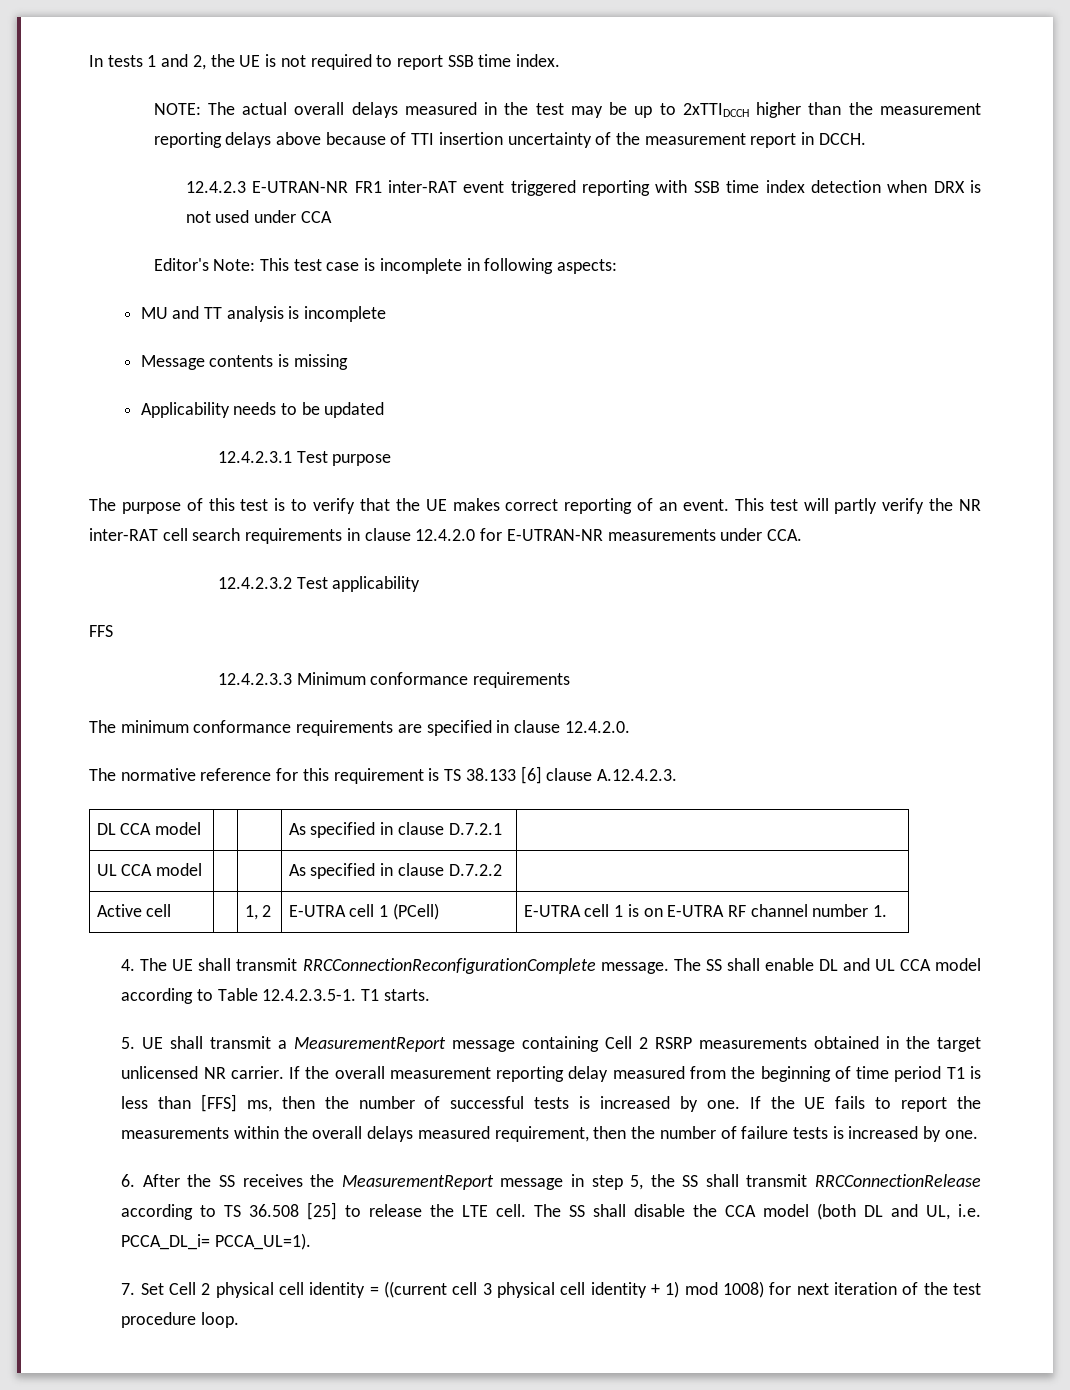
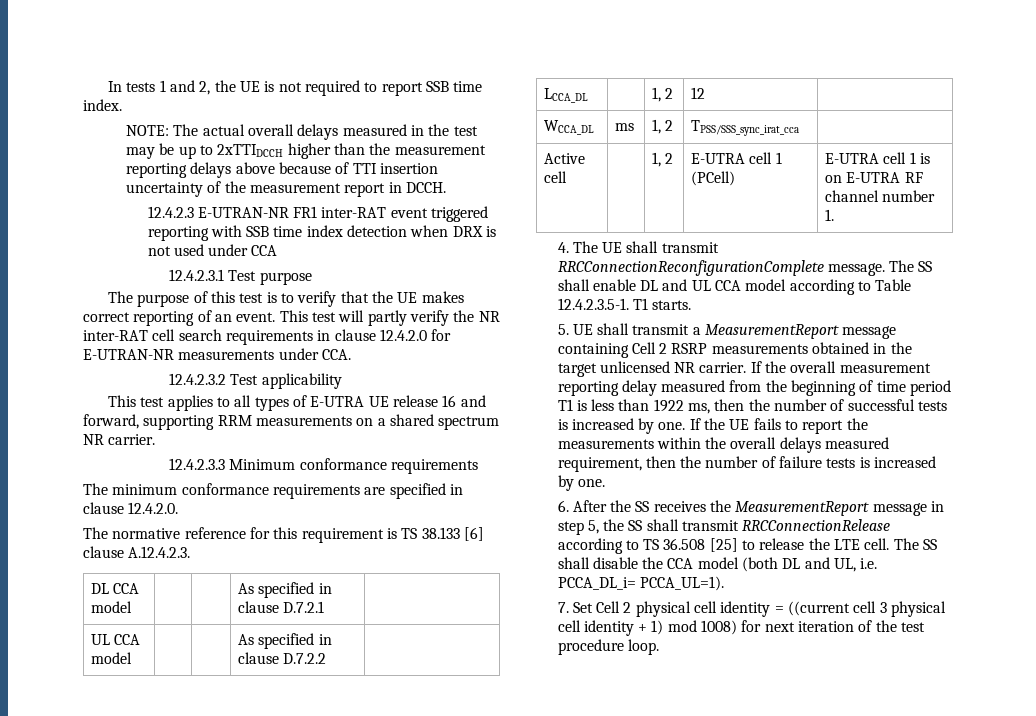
[153,258,618,274] [140,306,387,322] [140,354,348,370] [140,402,385,418] // Editor's Note: This test case is incomplete in following aspects: // MU and TT analysis is incomplete // Message contents is missing // Applicability needs to be updated -> (278, 250) none
[89,625,113,637] FFS -> [108,395,486,411] [83,414,500,430] [83,434,156,445] This test applies to all types of E-UTRA UE release 16 and forward, supporting RRM measurements on a shared spectrum NR carrier.
(502, 870) none -> [544,88,589,103] [652,87,674,102] [691,87,706,99] [544,120,595,135] [615,123,635,131] [652,119,674,134] [691,120,800,136] // LCCA_DL | | 1, 2 | 12 | // WCCA_DL | ms | 1, 2 | TPSS/SSS_sync_irat_cca |
[201,1094,238,1112] [FFS] -> [653,399,684,412] 1922

